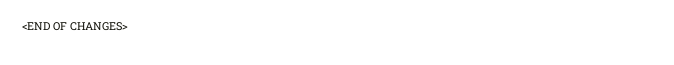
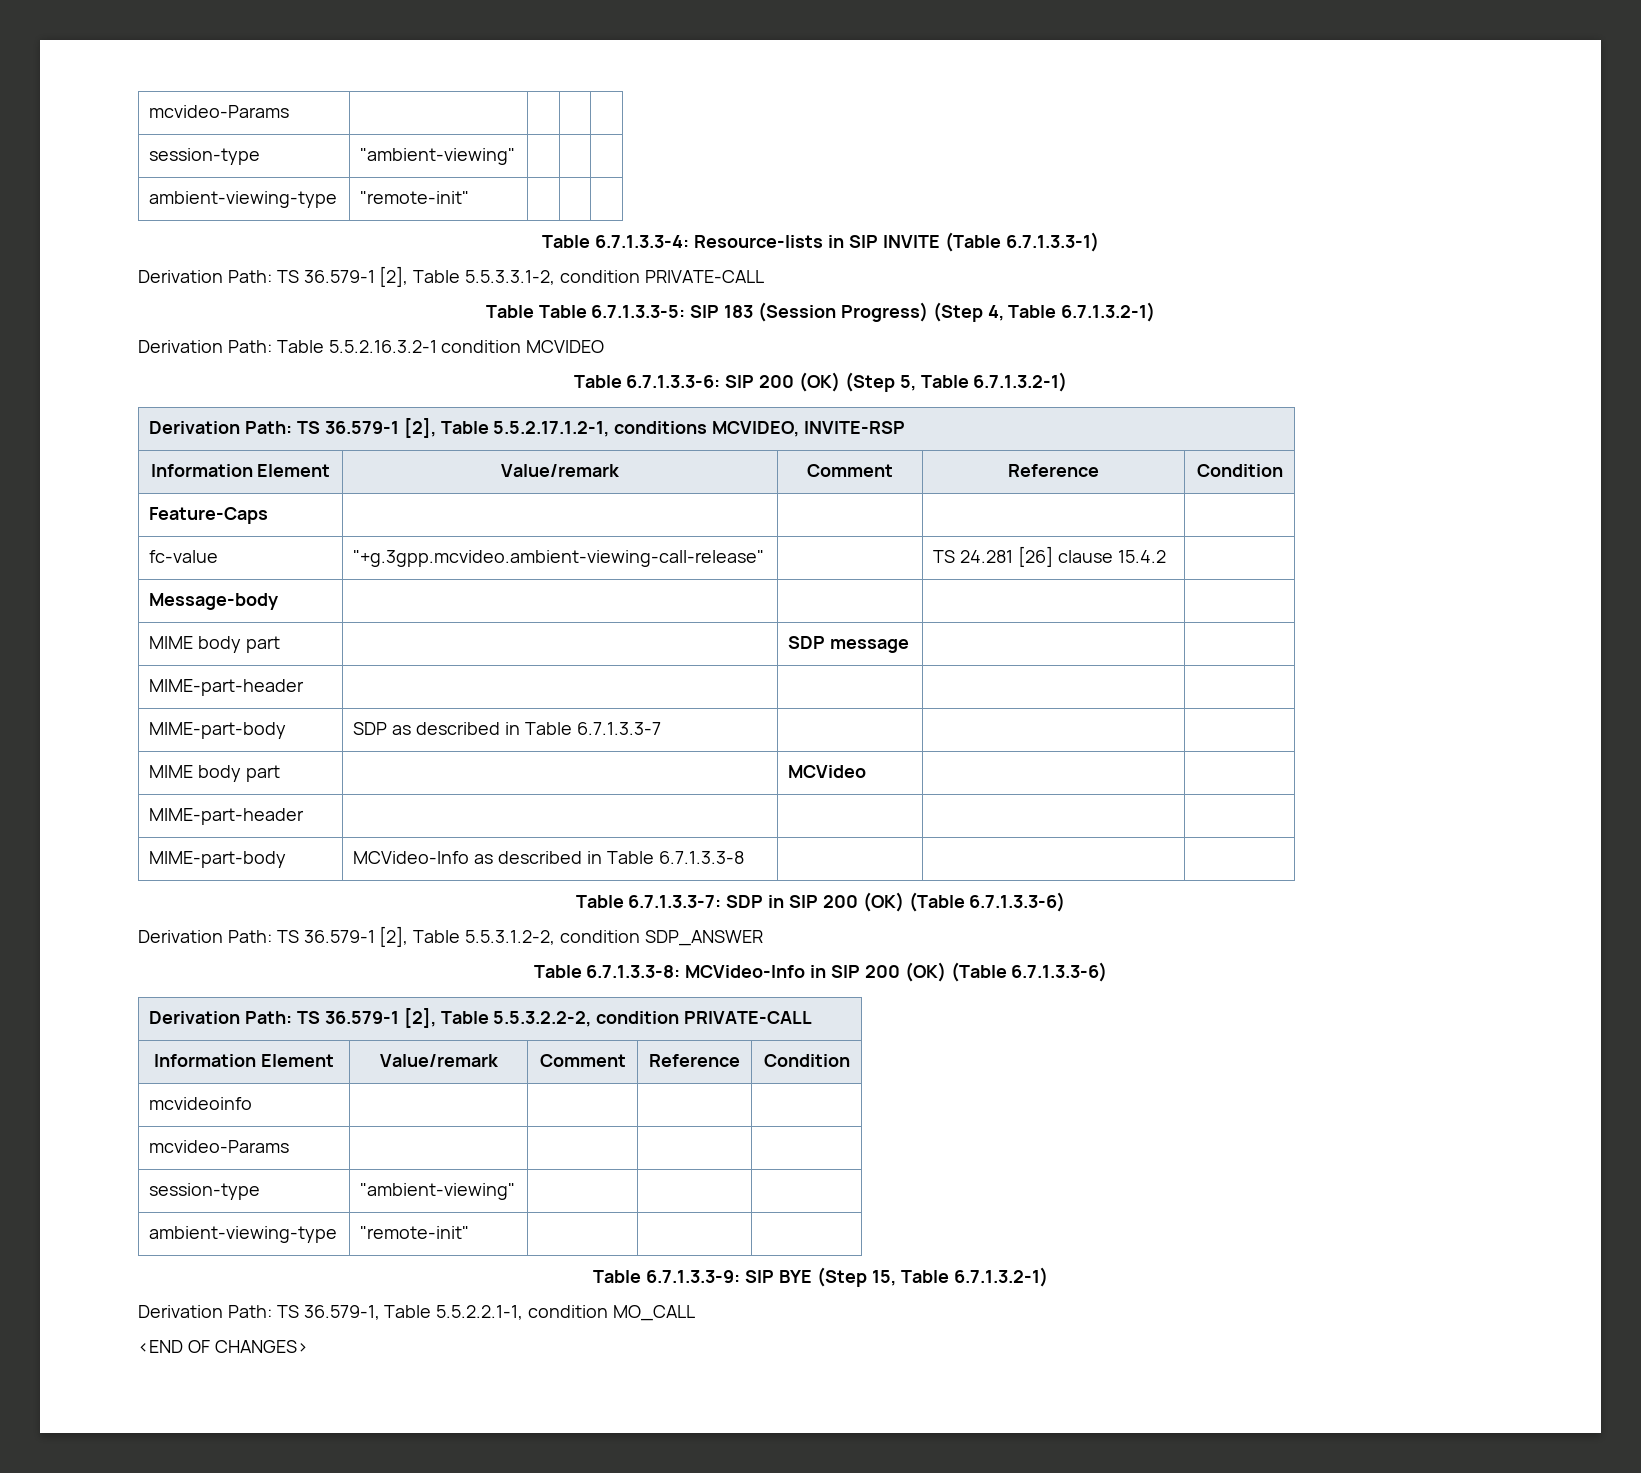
(22, 26) none -> [149,105,290,118] [149,148,261,165] [360,148,516,165] [149,191,338,208] [360,191,470,204] [542,232,1099,252] [138,266,764,287] [485,302,1156,322] [138,340,605,353] [573,372,1068,392] [149,418,905,438] [150,464,331,477] [500,464,620,477] [807,464,893,477] [1008,464,1099,477] [1196,464,1283,477] [149,507,269,524] [149,550,219,563] [353,550,765,567] [933,546,1166,567] [149,593,279,610] [149,636,280,653] [788,636,910,653] [149,679,305,696] [149,722,287,739] [353,722,661,735] [149,765,280,782] [788,765,867,778] [149,808,305,825] [149,851,287,868] [353,851,744,864] [575,892,1066,912] [138,926,763,947] [533,962,1108,982] [149,1008,813,1028] [154,1054,334,1067] [379,1054,499,1067] [539,1054,626,1067] [649,1054,740,1067] [763,1054,850,1067] [149,1097,253,1110] [149,1140,290,1153] [149,1183,261,1200] [360,1183,516,1200] [149,1226,338,1243] [360,1226,470,1239] [593,1267,1048,1287] [138,1305,696,1321] mcvideo-Params | | | | // session-type | "ambient-viewing" | | | // ambient-viewing-type | "remote-init" | | | // Table 6.7.1.3.3-4: Resource-lists in SIP INVITE (Table 6.7.1.3.3-1) // Derivation Path: TS 36.579-1 [2], Table 5.5.3.3.1-2, condition PRIVATE-CALL // Table Table 6.7.1.3.3-5: SIP 183 (Session Progress) (Step 4, Table 6.7.1.3.2-1) // Derivation Path: Table 5.5.2.16.3.2-1 condition MCVIDEO // Table 6.7.1.3.3-6: SIP 200 (OK) (Step 5, Table 6.7.1.3.2-1) // Derivation Path: TS 36.579-1 [2], Table 5.5.2.17.1.2-1, conditions MCVIDEO, INVITE-RSP // Information Element | Value/remark | Comment | Reference | Condition // Feature-Caps | | | | // fc-value | "+g.3gpp.mcvideo.ambient-viewing-call-release" | | TS 24.281 [26] clause 15.4.2 | // Message-body | | | | // MIME body part | | SDP message | | // MIME-part-header | | | | // MIME-part-body | SDP as described in Table 6.7.1.3.3-7 | | | // MIME body part | | MCVideo | | // MIME-part-header | | | | // MIME-part-body | MCVideo-Info as described in Table 6.7.1.3.3-8 | | | // Table 6.7.1.3.3-7: SDP in SIP 200 (OK) (Table 6.7.1.3.3-6) // Derivation Path: TS 36.579-1 [2], Table 5.5.3.1.2-2, condition SDP_ANSWER // Table 6.7.1.3.3-8: MCVideo-Info in SIP 200 (OK) (Table 6.7.1.3.3-6) // Derivation Path: TS 36.579-1 [2], Table 5.5.3.2.2-2, condition PRIVATE-CALL // Information Element | Value/remark | Comment | Reference | Condition // mcvideoinfo | | | | // mcvideo-Params | | | | // session-type | "ambient-viewing" | | | // ambient-viewing-type | "remote-init" | | | // Table 6.7.1.3.3-9: SIP BYE (Step 15, Table 6.7.1.3.2-1) // Derivation Path: TS 36.579-1, Table 5.5.2.2.1-1, condition MO_CALL //

